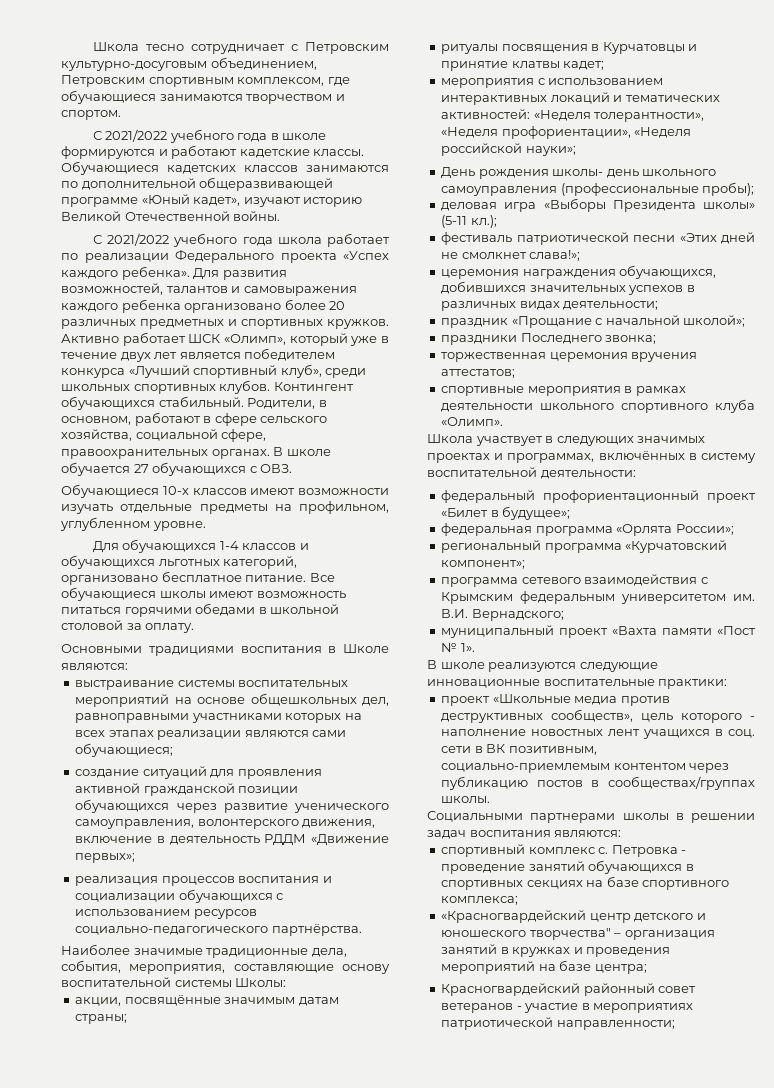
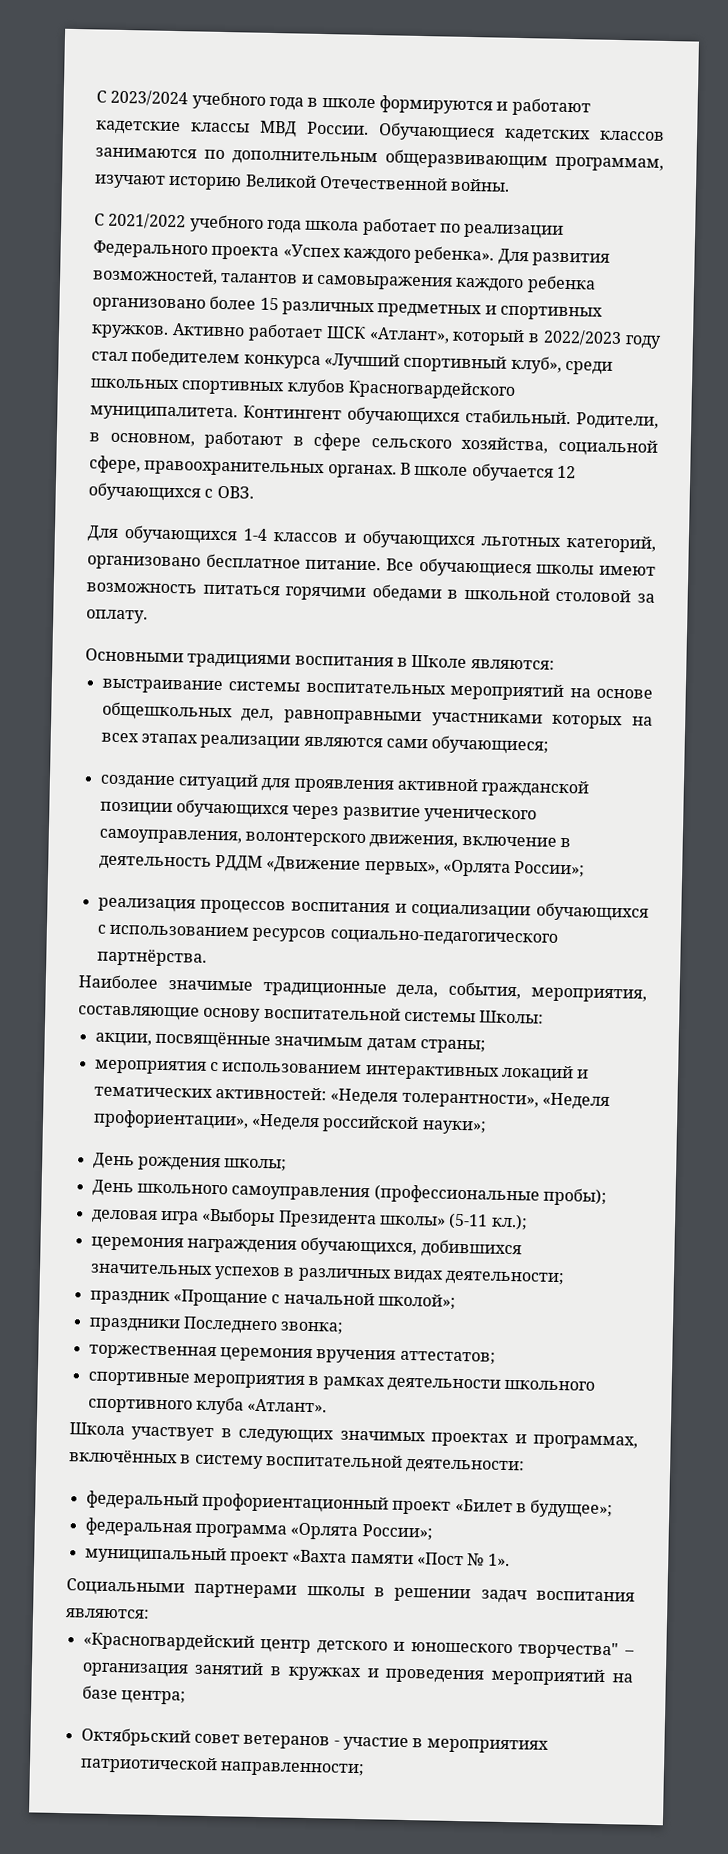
[92,42,389,54] [61,57,317,71] [61,75,350,87] [61,90,345,104] [61,110,121,120] [92,129,168,142] Школа тесно сотрудничает с Петровским культурно-досуговым объединением, Петровским спортивным комплексом, где обучающиеся занимаются творчеством и спортом. // С 2021/2022 -> [96,89,189,107] С 2023/2024
[313,149,365,157] классы. -> [191,120,369,138] классы МВД России.
[81,177,334,191] [61,194,241,207] дополнительной общеразвивающей программе «Юный кадет», -> [232,149,664,172] дополнительным общеразвивающим программам,
[329,301,346,310] 20 -> [259,297,279,311] 15
[223,333,389,346] [61,352,241,362] «Олимп», который уже в течение двух лет является -> [368,326,662,349] [91,351,128,362] «Атлант», который в 2022/2023 году стал
[219,380,271,394] клубов. -> [286,378,516,400] [90,405,238,422] клубов Красногвардейского муниципалитета.
[133,464,149,473] 27 -> [556,465,576,479] 12
[61,484,389,498] [61,501,389,514] [60,517,206,531] // Обучающиеся 10-х классов имеют возможности изучать отдельные предметы на профильном, углубленном уровне. -> (254, 492) none
[75,853,136,863] первых»; -> [364,859,586,878] первых», «Орлята России»;
[441,42,698,54] [441,61,605,71] // ритуалы посвящения в Курчатовцы и принятие клатвы кадет; -> (486, 1046) none
[552,169,639,178] школы- день -> [224,1158,288,1172] [91,1179,134,1197] школы; // День
[441,232,755,245] [441,250,581,261] // фестиваль патриотической песни «Этих дней не смолкнет слава!»; -> (528, 1222) none
[441,417,504,426] «Олимп». -> [247,1398,328,1413] «Атлант».
[441,540,728,553] [441,560,526,569] [441,574,708,587] [441,591,755,604] [441,609,564,621] // региональный программа «Курчатовский компонент»; // программа сетевого взаимодействия с Крымским федеральным университетом им. В.И. Вернадского; -> (433, 1532) none
[427,660,658,672] [427,679,728,689] [441,694,670,706] [441,709,755,723] [441,729,755,739] [441,744,597,755] [441,763,730,773] [441,776,755,790] [441,796,491,804] // В школе реализуются следующие инновационные воспитательные практики: // проект «Школьные медиа против деструктивных сообществ», цель которого - наполнение новостных лент учащихся в соц. сети в ВК позитивным, социально-приемлемым контентом через публикацию постов в сообществах/группах школы. -> (510, 1560) none
[441,844,687,857] [441,860,694,874] [441,876,730,890] [441,896,519,905] // спортивный комплекс с. Петровка - проведение занятий обучающихся в спортивных секциях на базе спортивного комплекса; -> (150, 1613) none
[441,983,655,996] Красногвардейский районный -> [80,1727,191,1747] Октябрьский

